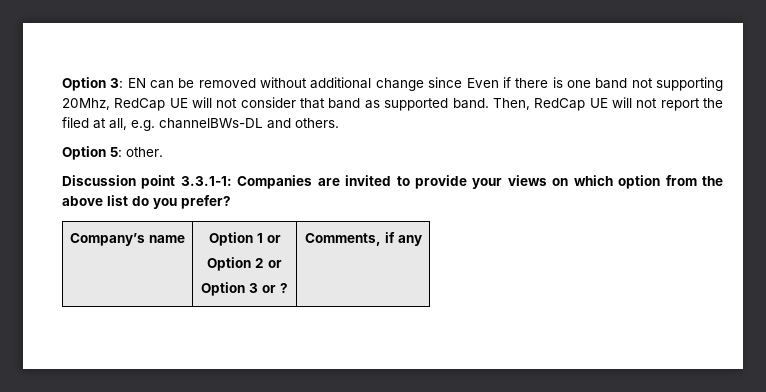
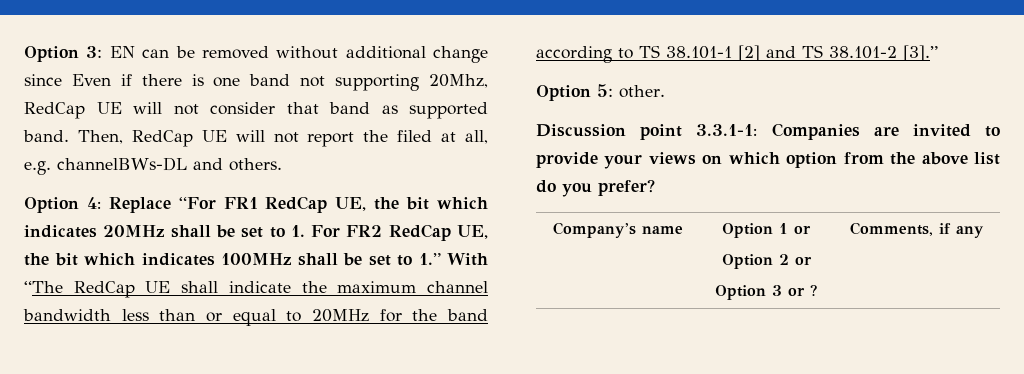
(339, 123) none -> [24,196,489,213] [24,224,489,241] [24,253,488,266] [24,281,489,298] [23,309,489,326] [536,45,938,63] // Option 4: Replace “For FR1 RedCap UE, the bit which indicates 20MHz shall be set to 1. For FR2 RedCap UE, the bit which indicates 100MHz shall be set to 1.” With “The RedCap UE shall indicate the maximum channel bandwidth less than or equal to 20MHz for the band according to TS 38.101-1 [2] and TS 38.101-2 [3].”

